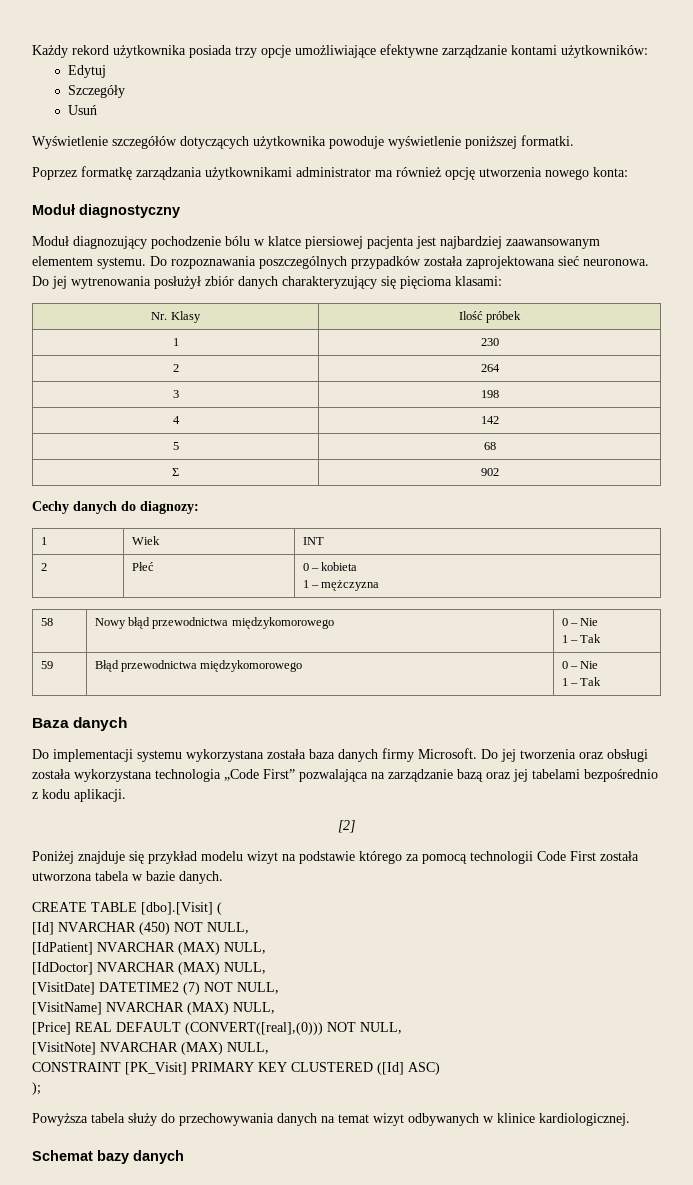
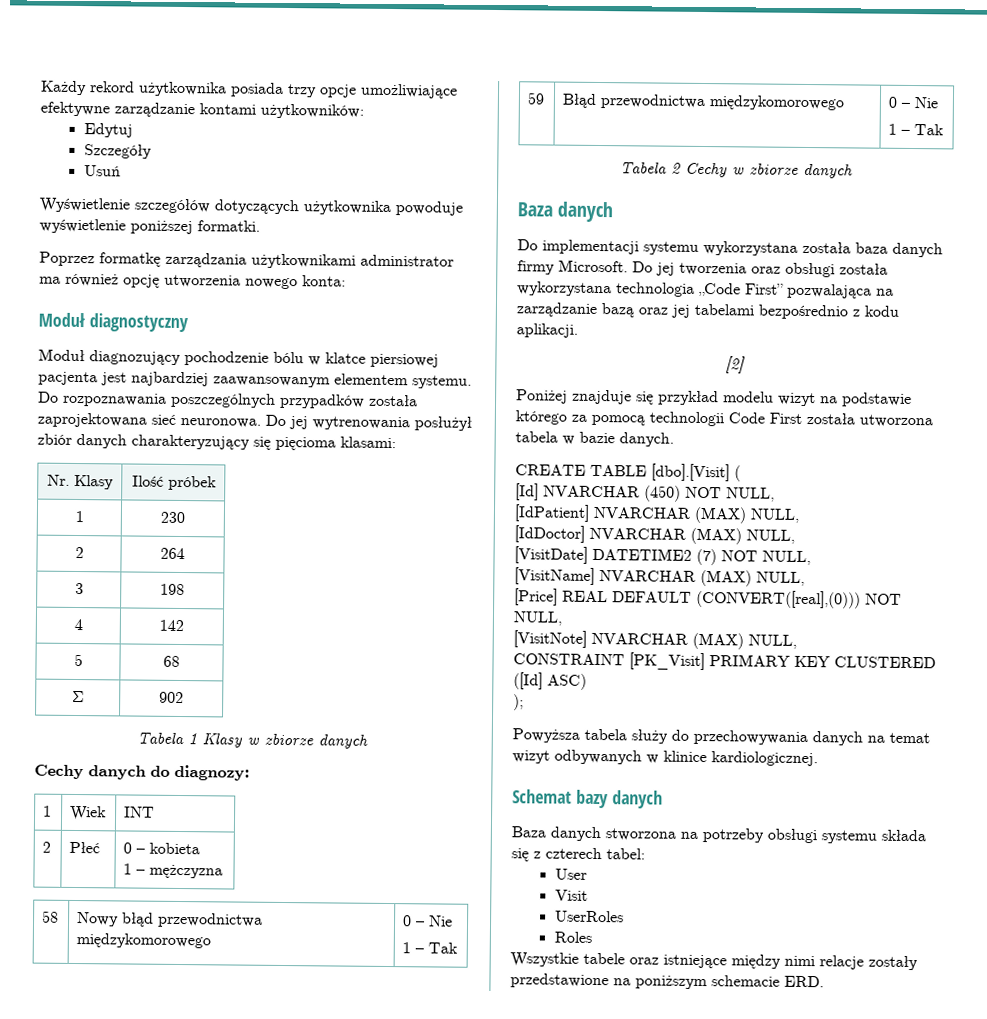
(499, 472) none -> [137,732,368,749] // Tabela 1 Klasy w zbiorze danych
(602, 681) none -> [620,162,853,179] // Tabela 2 Cechy w zbiorze danych
(184, 1157) none -> [511,826,926,844] [511,847,645,862] [554,868,587,880] [554,889,588,901] [554,910,624,923] [553,931,592,943] [510,952,918,971] [510,973,824,990] // Baza danych stworzona na potrzeby obsługi systemu składa się z czterech tabel: // User // Visit // UserRoles // Roles // Wszystkie tabele oraz istniejące między nimi relacje zostały przedstawione na poniższym schemacie ERD.

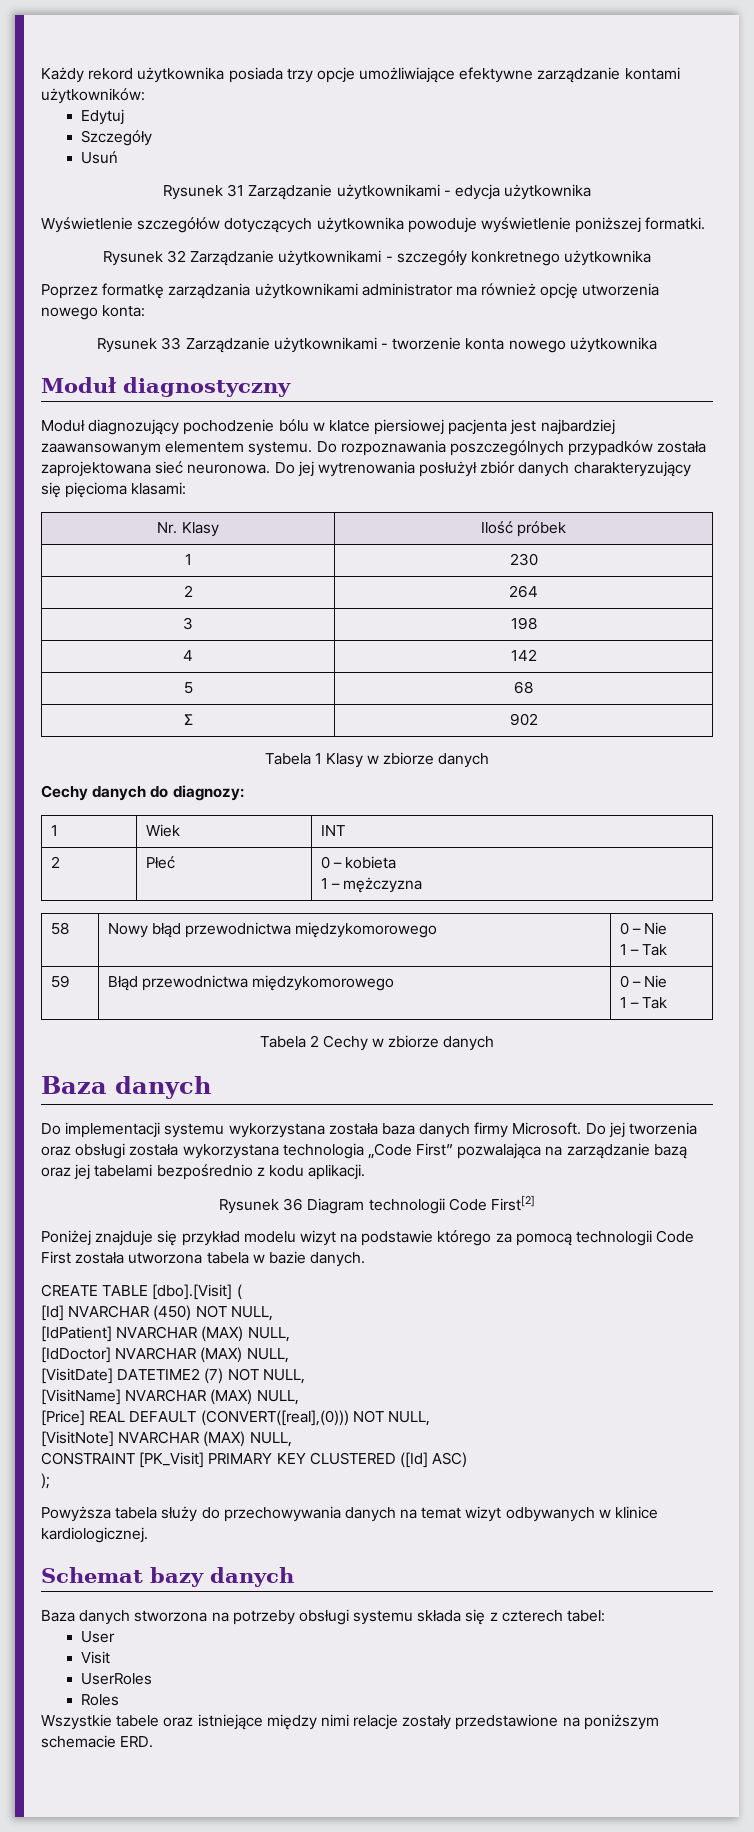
(121, 171) none -> [162,184,592,200] // Rysunek 31 Zarządzanie użytkownikami - edycja użytkownika
(260, 226) none -> [102,250,652,266] // Rysunek 32 Zarządzanie użytkownikami - szczegóły konkretnego użytkownika
(346, 281) none -> [97,337,657,353] // Rysunek 33 Zarządzanie użytkownikami - tworzenie konta nowego użytkownika
[724,356,745,374] [2] -> [219,1195,535,1214] Rysunek 36 Diagram technologii Code First[2]

